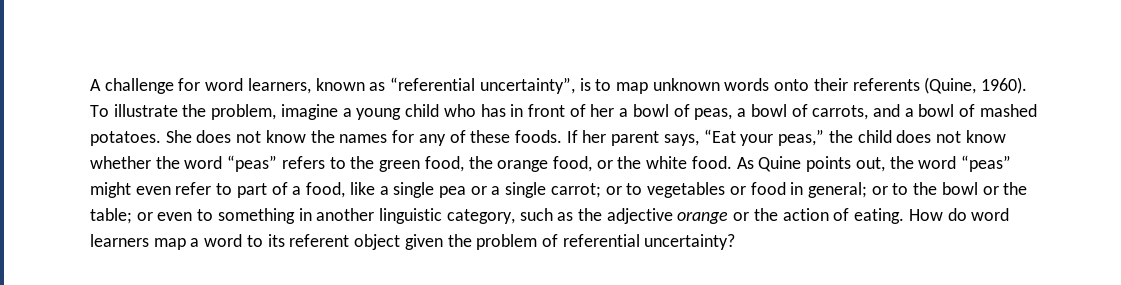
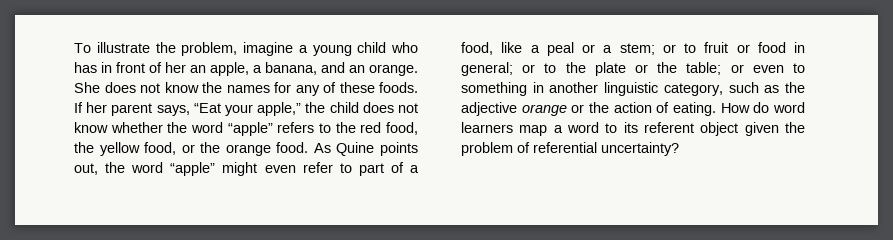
[90,77,1028,94] A challenge for word learners, known as “referential uncertainty”, is to map unknown words onto their referents (Quine, 1960). -> (74, 48) none
[619,104,1037,120] [90,131,161,146] a bowl of peas, a bowl of carrots, and a bowl of mashed potatoes. -> [190,62,418,76] an apple, a banana, and an orange.
[778,129,825,146] peas,” -> [257,102,302,116] apple,”
[227,155,278,172] “peas” -> [227,122,273,136] “apple”
[379,160,421,172] green -> [360,122,382,133] red
[497,160,549,172] orange -> [99,142,140,156] yellow
[646,156,688,169] white -> [225,144,271,156] orange
[960,155,1011,172] “peas” -> [170,162,216,176] “apple”
[393,182,726,198] single pea or a single carrot; or to vegetables -> [546,42,729,56] peal or a stem; or to fruit
[941,182,978,195] bowl -> [594,62,626,76] plate

